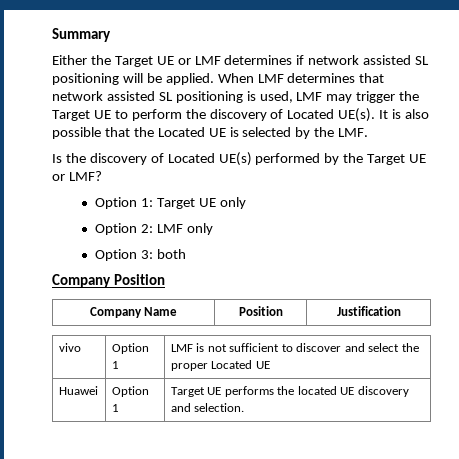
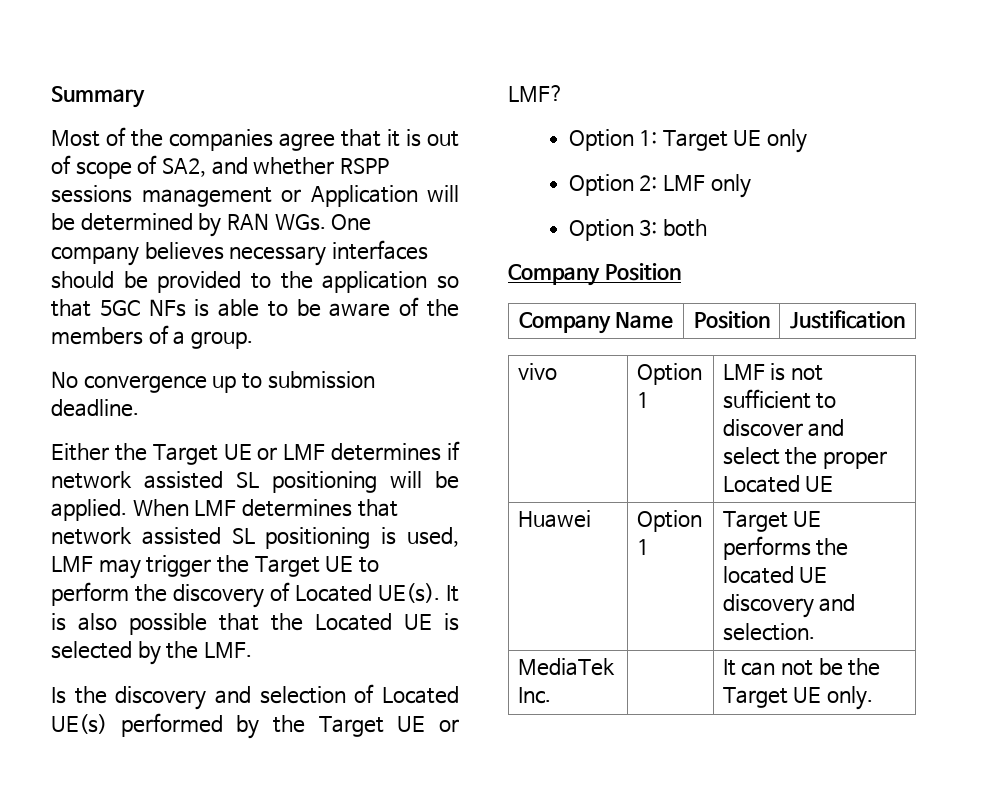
(111, 35) none -> [51,127,459,151] [51,155,390,179] [51,185,459,207] [51,213,372,237] [51,240,428,266] [51,271,459,293] [51,297,459,317] [51,325,254,349] [51,371,375,393] [51,399,139,417] // Most of the companies agree that it is out of scope of SA2, and whether RSPP sessions management or Application will be determined by RAN WGs. One company believes necessary interfaces should be provided to the application so that 5GC NFs is able to be aware of the members of a group. // No convergence up to submission deadline.
(147, 159) none -> [215,686,346,704] and selection
(245, 407) none -> [517,658,615,676] [517,687,551,704] [722,658,881,676] [722,686,873,710] // MediaTek Inc. | | It can not be the Target UE only.

